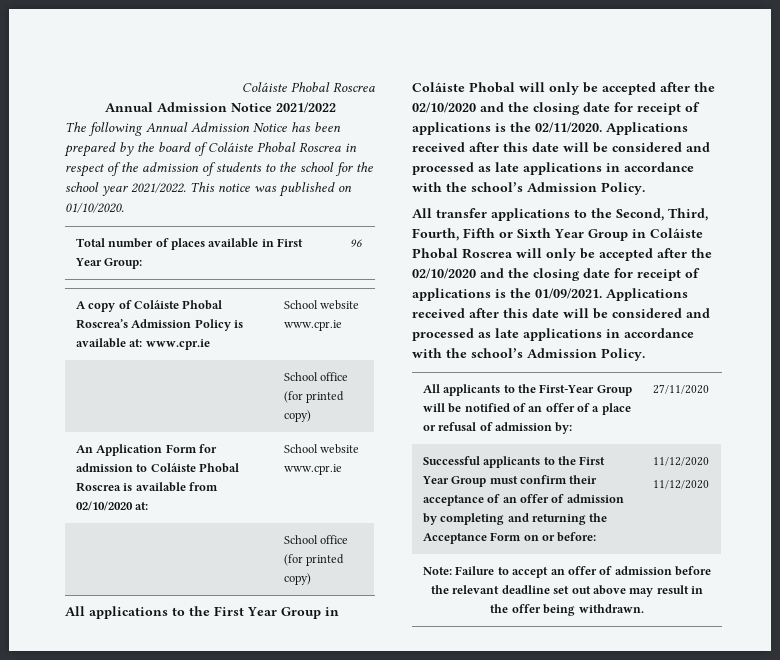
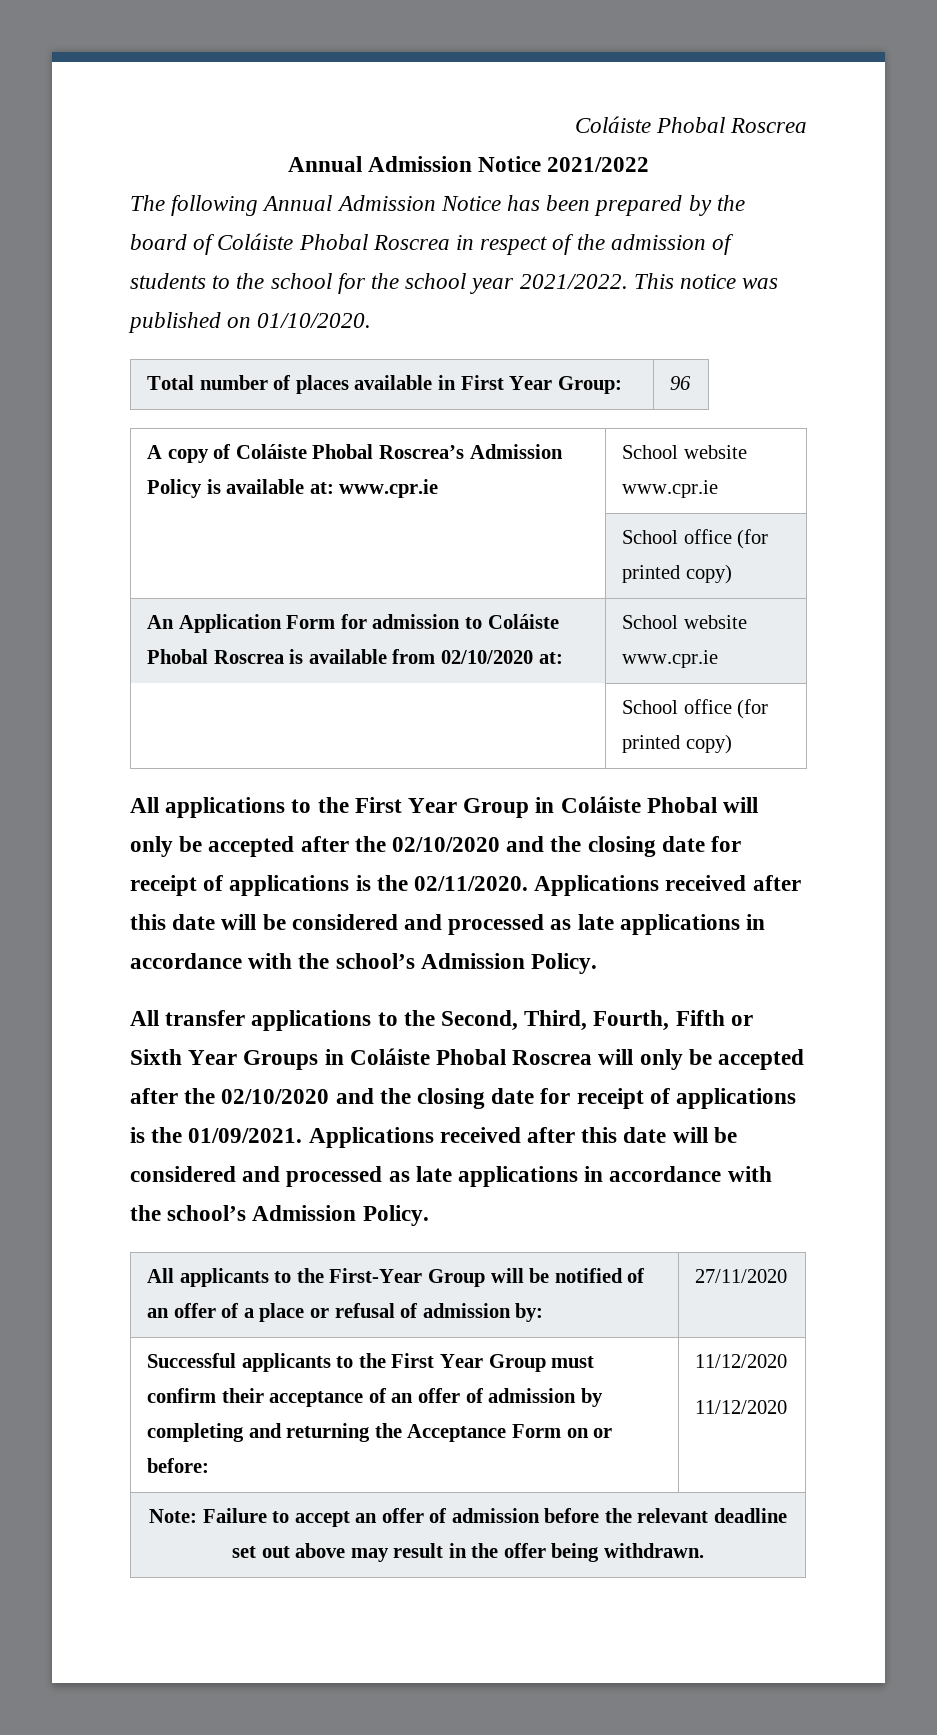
[588,229,628,241] Group -> [243,1050,319,1070] Groups

